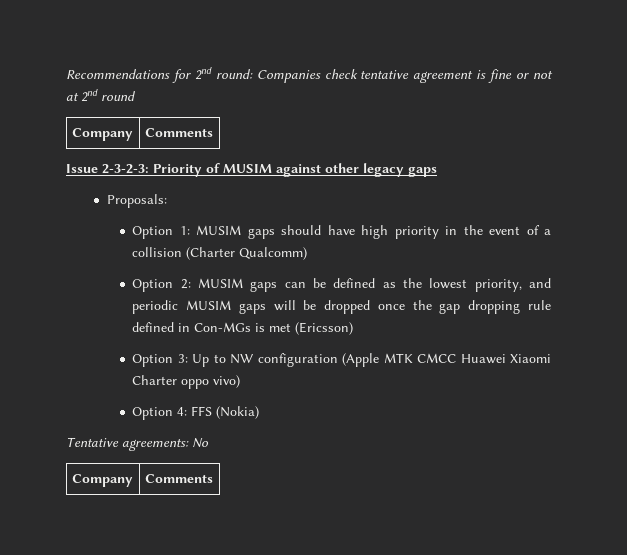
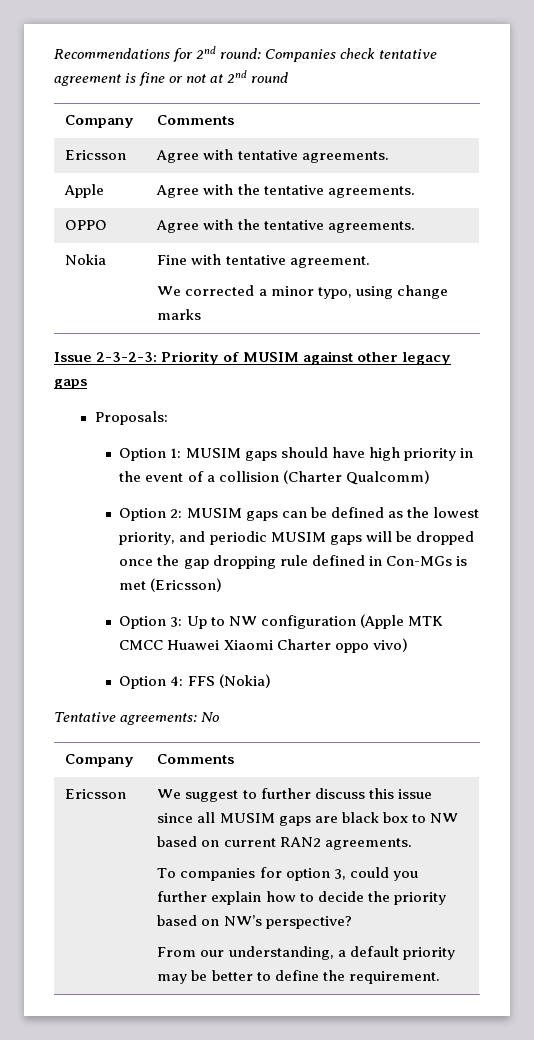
(213, 132) none -> [65,150,127,160] [156,149,389,163] [64,184,105,198] [156,184,415,198] [65,220,108,230] [156,219,415,233] [65,254,107,265] [157,254,370,268] [157,285,448,299] [157,309,202,320] // Ericsson | Agree with tentative agreements. // Apple | Agree with the tentative agreements. // OPPO | Agree with the tentative agreements. // Nokia | Fine with tentative agreement. // We corrected a minor typo, using change marks
(213, 478) none -> [65,789,127,799] [157,788,432,802] [157,812,458,826] [157,836,412,850] [157,867,418,881] [157,891,446,905] [157,915,352,929] [157,946,455,960] [157,970,440,984] // Ericsson | We suggest to further discuss this issue since all MUSIM gaps are black box to NW based on current RAN2 agreements. // To companies for option 3, could you further explain how to decide the priority based on NW’s perspective? // From our understanding, a default priority may be better to define the requirement.

